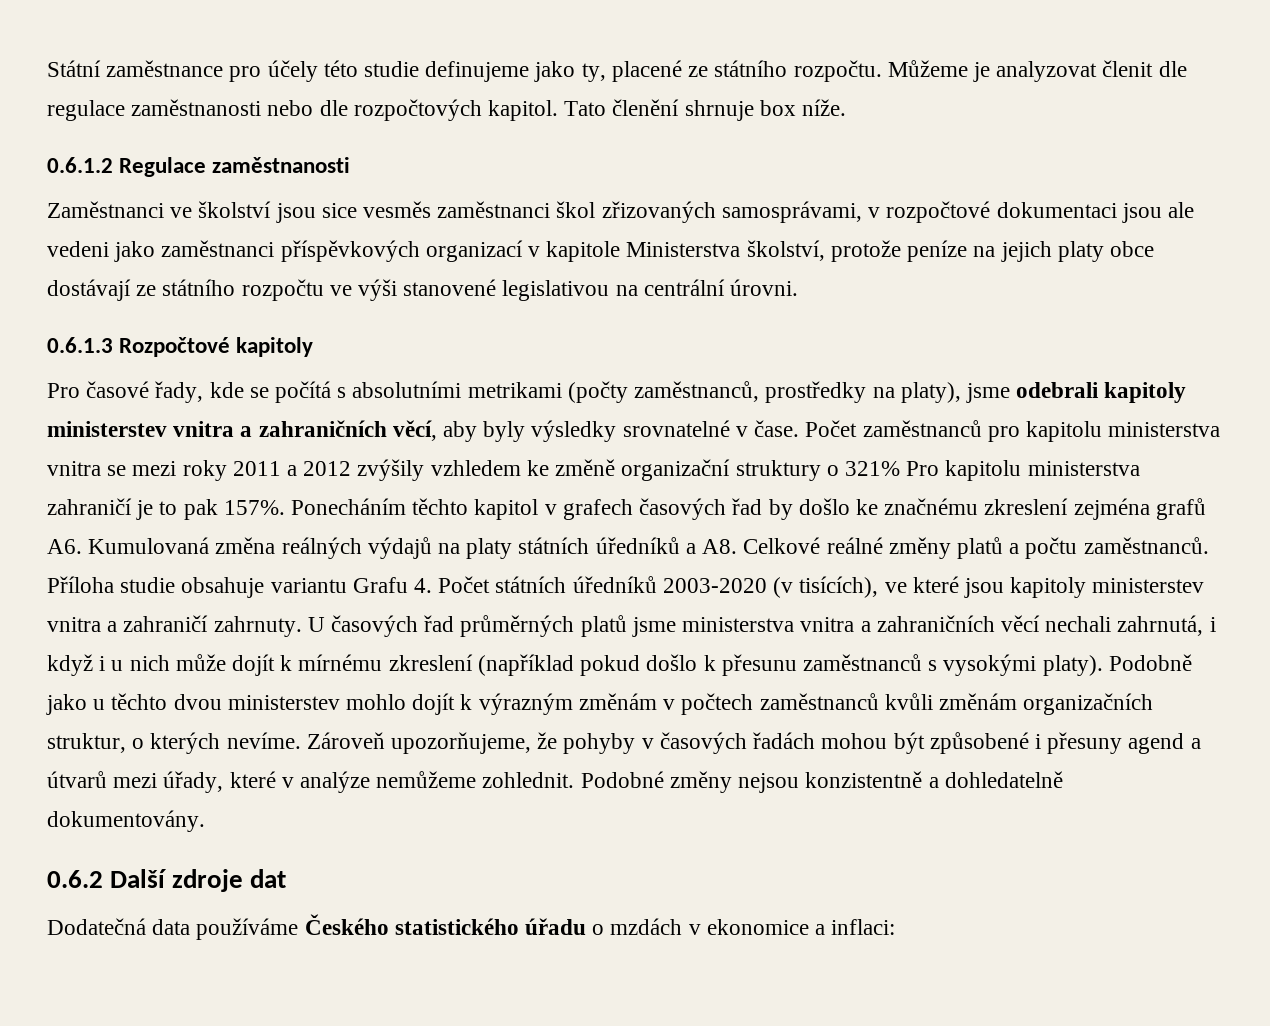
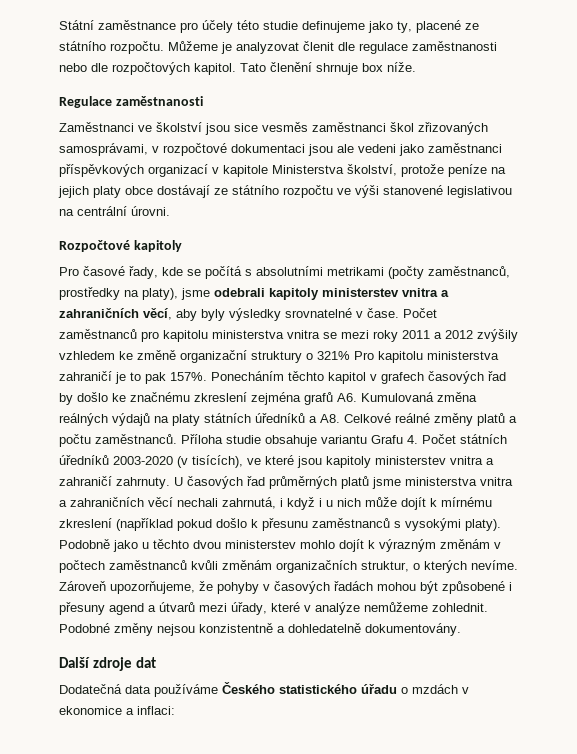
[47,157,113,173] 0.6.1.2 -> (416, 67) none
[47,337,113,353] 0.6.1.3 -> (170, 211) none
[47,870,103,888] 0.6.2 -> (461, 629) none

